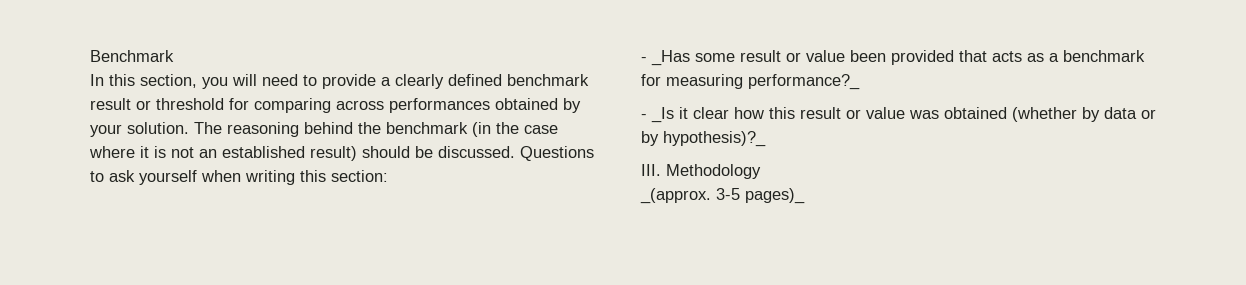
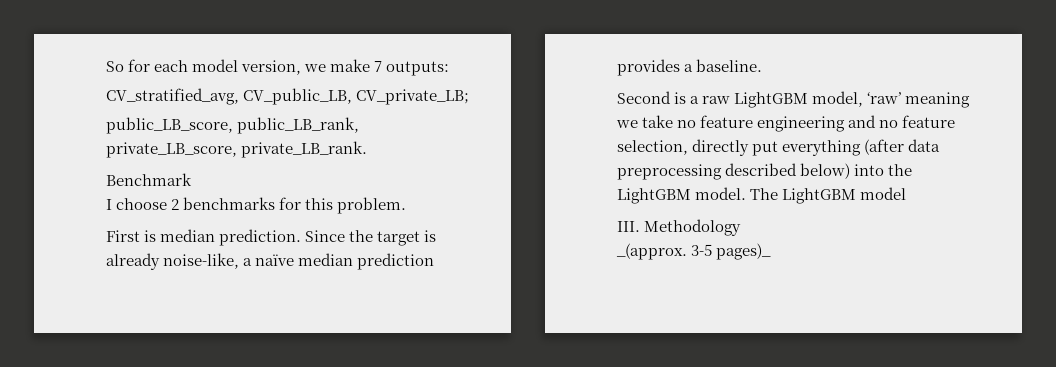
[90,50,174,62] [90,74,589,89] [90,98,581,113] [90,122,558,137] [89,146,594,161] [90,170,388,185] [641,50,1145,66] [641,74,860,90] [641,107,1156,123] [641,131,766,147] Benchmark // In this section, you will need to provide a clearly defined benchmark result or threshold for comparing across performances obtained by your solution. The reasoning behind the benchmark (in the case where it is not an established result) should be discussed. Questions to ask yourself when writing this section: // - _Has some result or value been provided that acts as a benchmark for measuring performance?_ // - _Is it clear how this result or value was obtained (whether by data or by hypothesis)?_ -> [106,59,450,76] [106,88,470,105] [106,117,360,134] [106,141,368,158] [106,173,192,186] [106,197,407,214] [106,229,437,246] [106,253,435,270] [617,59,763,76] [617,91,971,108] [616,115,956,132] [617,139,941,156] [617,163,913,180] [617,187,907,204] So for each model version, we make 7 outputs: // CV_stratified_avg, CV_public_LB, CV_private_LB; // public_LB_score, public_LB_rank, private_LB_score, private_LB_rank. // Benchmark // I choose 2 benchmarks for this problem. // First is median prediction. Since the target is already noise-like, a naïve median prediction provides a baseline. // Second is a raw LightGBM model, ‘raw’ meaning we take no feature engineering and no feature selection, directly put everything (after data preprocessing described below) into the LightGBM model. The LightGBM model

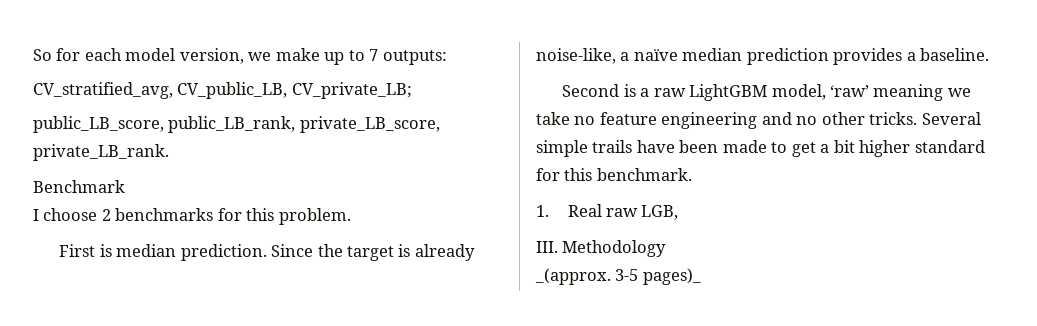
(371, 65) none -> [324,50,365,65] up to
[902,115,956,128] [617,139,941,156] [617,163,913,180] [617,187,907,204] feature selection, directly put everything (after data preprocessing described below) into the LightGBM model. The LightGBM model -> [821,112,981,125] [536,140,985,157] [536,168,692,181] [536,204,679,220] other tricks. Several simple trails have been made to get a bit higher standard for this benchmark. // 1. Real raw LGB,

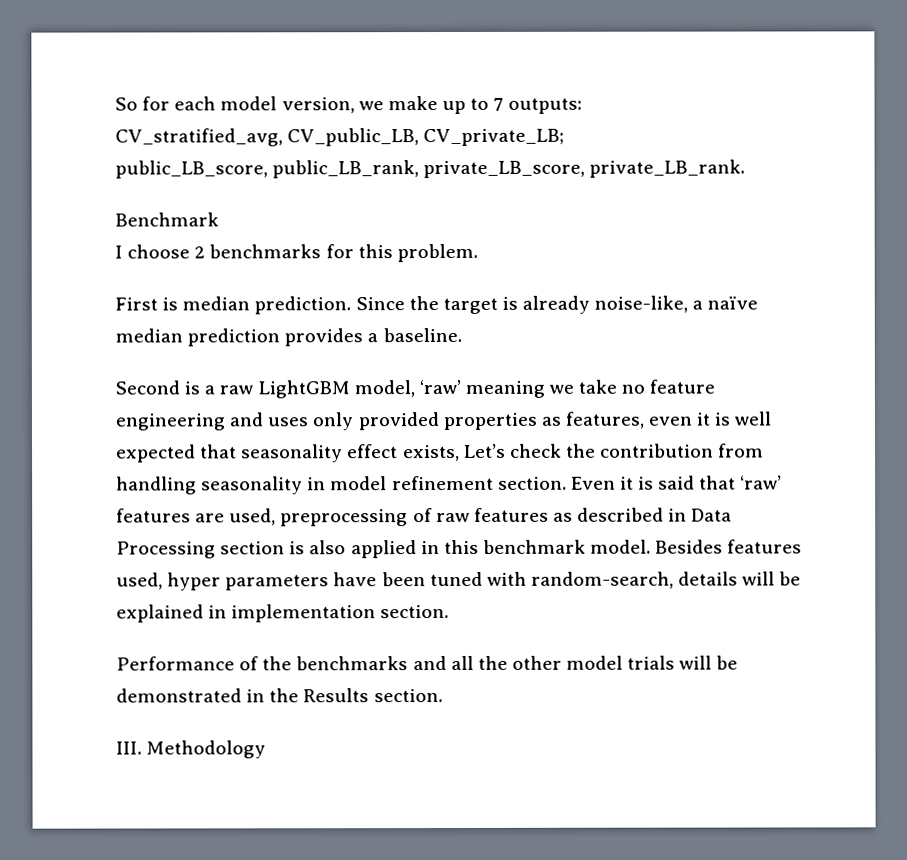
[796,112,981,125] [536,140,985,157] [536,168,692,181] [536,204,679,220] no other tricks. Several simple trails have been made to get a bit higher standard for this benchmark. // 1. Real raw LGB, -> [267,411,772,431] [116,443,765,463] [116,475,783,495] [116,507,733,527] [116,539,803,559] [116,571,802,591] [116,604,450,623] [116,655,739,671] [116,688,443,703] uses only provided properties as features, even it is well expected that seasonality effect exists, Let’s check the contribution from handling seasonality in model refinement section. Even it is said that ‘raw’ features are used, preprocessing of raw features as described in Data Processing section is also applied in this benchmark model. Besides features used, hyper parameters have been tuned with random-search, details will be explained in implementation section. // Performance of the benchmarks and all the other model trials will be demonstrated in the Results section.
[535,268,701,285] // _(approx. 3-5 pages)_ -> (267, 749) none

